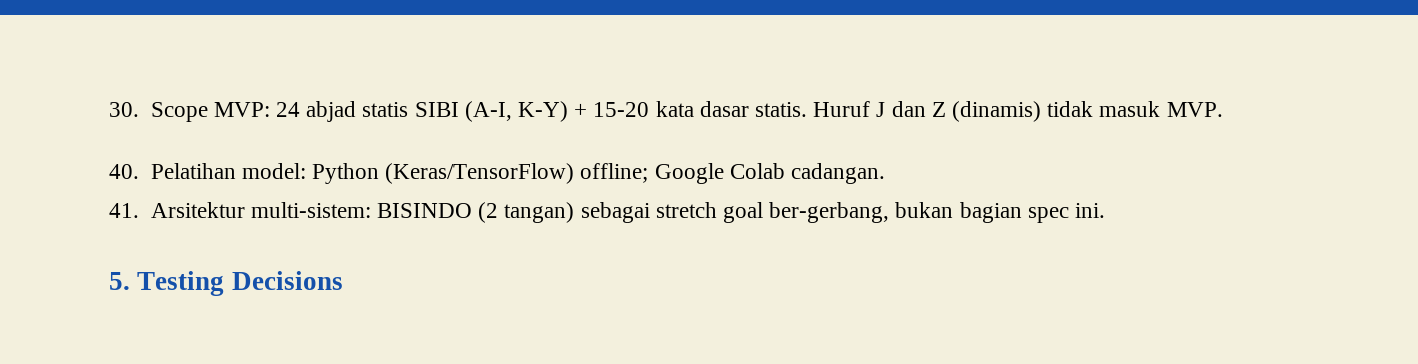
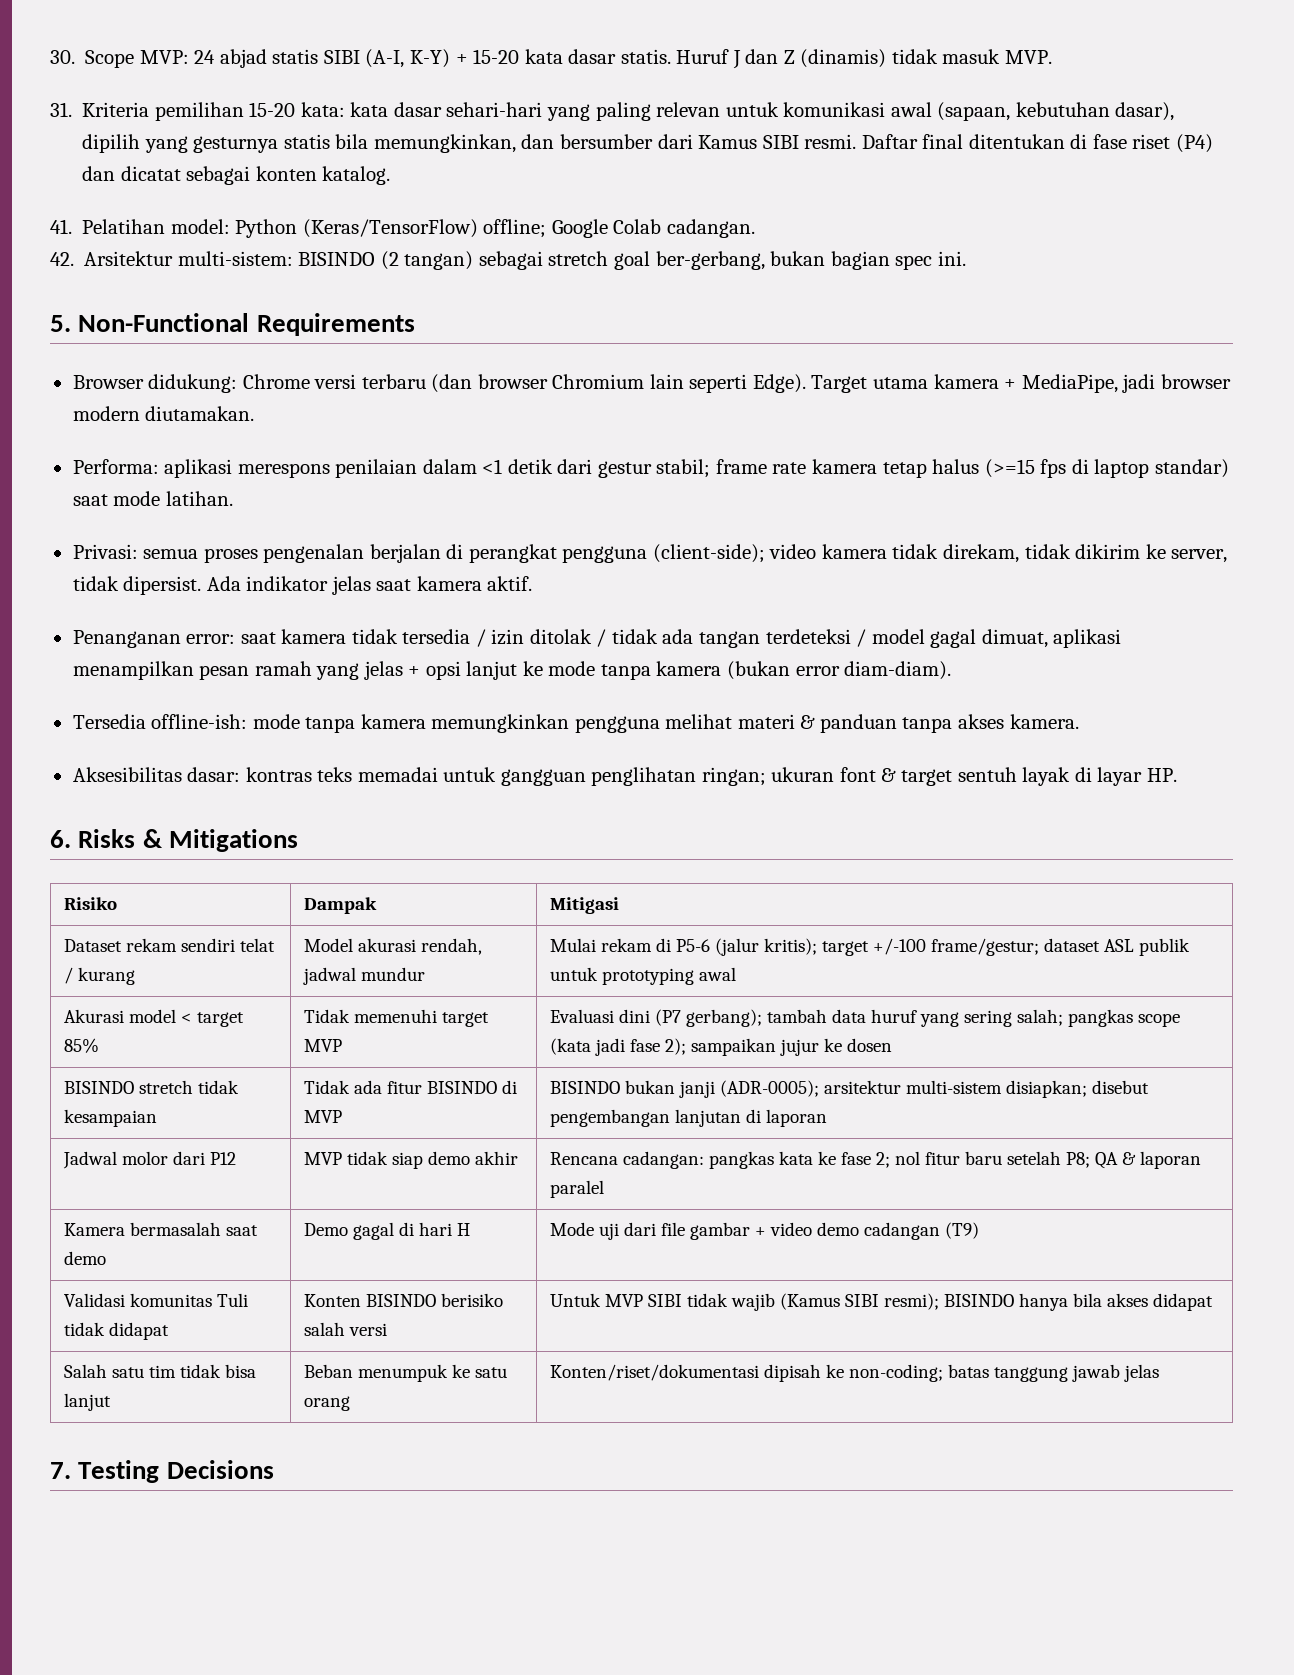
[109,164,139,179] 40. -> [50,102,1175,121] [82,134,1213,153] [82,166,391,185] [50,219,72,234] 31. Kriteria pemilihan 15-20 kata: kata dasar sehari-hari yang paling relevan untuk komunikasi awal (sapaan, kebutuhan dasar), dipilih yang gesturnya statis bila memungkinkan, dan bersumber dari Kamus SIBI resmi. Daftar final ditentukan di fase riset (P4) dan dicatat sebagai konten katalog. // 41.
[109,203,139,218] 41. -> [50,252,74,266] 42.
(130, 281) none -> [78,313,415,336] [72,374,1231,393] [72,406,255,421] [72,459,1229,478] [72,491,233,506] [72,544,1228,563] [72,576,533,595] [72,629,1122,648] [72,661,952,680] [72,714,1079,733] [72,767,1177,786] [50,829,298,852] [63,897,117,910] [303,897,377,914] [549,897,619,914] [63,938,275,952] [63,967,135,985] [303,938,482,955] [302,967,425,985] [549,938,1190,956] [549,967,736,985] [63,1009,244,1027] [63,1038,99,1053] [303,1009,489,1027] [303,1039,342,1052] [549,1009,1180,1027] [549,1038,892,1056] [63,1080,239,1094] [63,1109,157,1127] [303,1080,517,1094] [303,1110,342,1123] [549,1080,1149,1098] [549,1109,827,1127] [62,1151,236,1169] [303,1151,518,1169] [549,1151,1201,1169] [549,1180,604,1198] [63,1222,258,1236] [63,1251,106,1265] [303,1222,470,1240] [549,1222,979,1240] [63,1293,248,1307] [63,1322,169,1340] [303,1293,503,1307] [303,1322,387,1336] [549,1293,1213,1311] [63,1364,256,1378] [63,1393,111,1411] [303,1364,507,1382] [303,1396,350,1411] [549,1364,1159,1382] [50,1462,71,1479] Non-Functional Requirements // Browser didukung: Chrome versi terbaru (dan browser Chromium lain seperti Edge). Target utama kamera + MediaPipe, jadi browser modern diutamakan. // Performa: aplikasi merespons penilaian dalam <1 detik dari gestur stabil; frame rate kamera tetap halus (>=15 fps di laptop standar) saat mode latihan. // Privasi: semua proses pengenalan berjalan di perangkat pengguna (client-side); video kamera tidak direkam, tidak dikirim ke server, tidak dipersist. Ada indikator jelas saat kamera aktif. // Penanganan error: saat kamera tidak tersedia / izin ditolak / tidak ada tangan terdeteksi / model gagal dimuat, aplikasi menampilkan pesan ramah yang jelas + opsi lanjut ke mode tanpa kamera (bukan error diam-diam). // Tersedia offline-ish: mode tanpa kamera memungkinkan pengguna melihat materi & panduan tanpa akses kamera. // Aksesibilitas dasar: kontras teks memadai untuk gangguan penglihatan ringan; ukuran font & target sentuh layak di layar HP. // 6. Risks & Mitigations // Risiko | Dampak | Mitigasi // Dataset rekam sendiri telat / kurang | Model akurasi rendah, jadwal mundur | Mulai rekam di P5-6 (jalur kritis); target +/-100 frame/gestur; dataset ASL publik untuk prototyping awal // Akurasi model < target 85% | Tidak memenuhi target MVP | Evaluasi dini (P7 gerbang); tambah data huruf yang sering salah; pangkas scope (kata jadi fase 2); sampaikan jujur ke dosen // BISINDO stretch tidak kesampaian | Tidak ada fitur BISINDO di MVP | BISINDO bukan janji (ADR-0005); arsitektur multi-sistem disiapkan; disebut pengembangan lanjutan di laporan // Jadwal molor dari P12 | MVP tidak siap demo akhir | Rencana cadangan: pangkas kata ke fase 2; nol fitur baru setelah P8; QA & laporan paralel // Kamera bermasalah saat demo | Demo gagal di hari H | Mode uji dari file gambar + video demo cadangan (T9) // Validasi komunitas Tuli tidak didapat | Konten BISINDO berisiko salah versi | Untuk MVP SIBI tidak wajib (Kamus SIBI resmi); BISINDO hanya bila akses didapat // Salah satu tim tidak bisa lanjut | Beban menumpuk ke satu orang | Konten/riset/dokumentasi dipisah ke non-coding; batas tanggung jawab jelas // 7.

